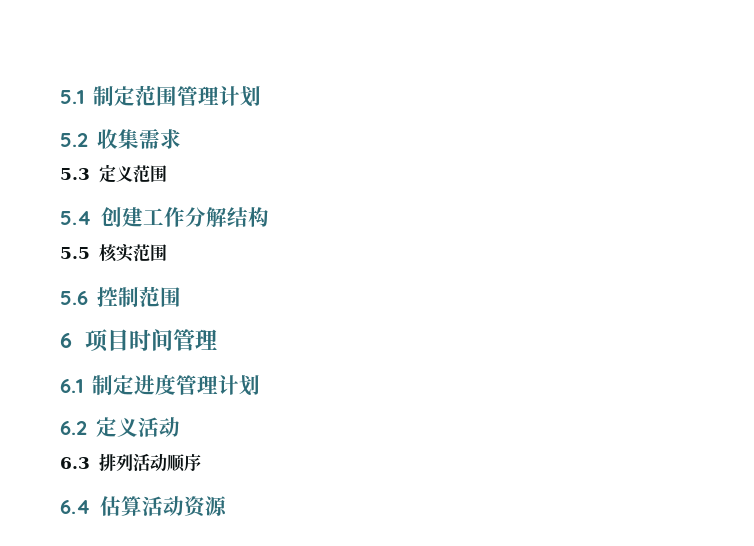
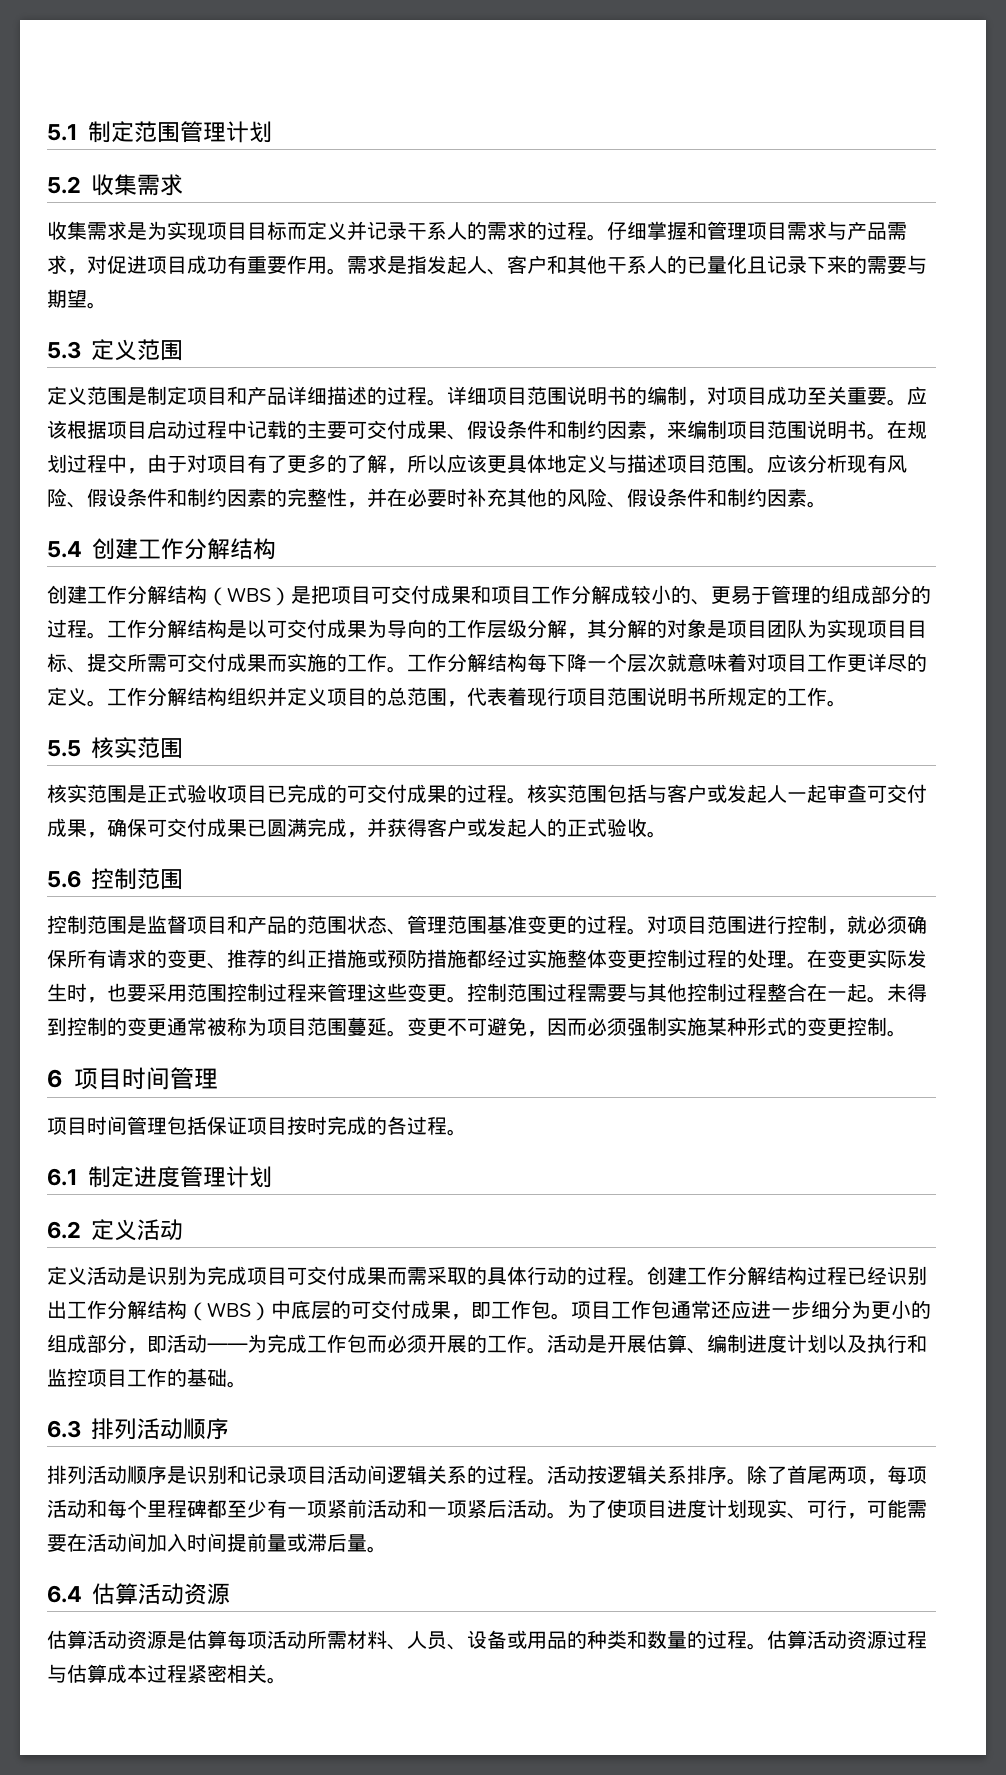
[60,164,167,183] 5.3定义范围 -> [47,221,907,241] [47,255,927,275] [47,289,107,309] [47,339,183,361] [47,386,927,406] [47,420,927,440] [47,454,907,474] [47,488,827,508] 收集需求是为实现项目目标而定义并记录干系人的需求的过程。仔细掌握和管理项目需求与产品需求，对促进项目成功有重要作用。需求是指发起人、客户和其他干系人的已量化且记录下来的需要与期望。 // 5.3定义范围 // 定义范围是制定项目和产品详细描述的过程。详细项目范围说明书的编制，对项目成功至关重要。应该根据项目启动过程中记载的主要可交付成果、假设条件和制约因素，来编制项目范围说明书。在规划过程中，由于对项目有了更多的了解，所以应该更具体地定义与描述项目范围。应该分析现有风险、假设条件和制约因素的完整性，并在必要时补充其他的风险、假设条件和制约因素。
[60,244,167,262] [60,286,181,307] [60,329,218,352] 5.5核实范围 // 5.6控制范围 // 6项目时间管理 -> [47,585,931,606] [47,619,927,639] [47,653,927,673] [47,687,847,707] [47,737,183,759] [47,784,927,804] [47,818,667,838] [47,868,183,890] [47,915,927,935] [47,949,927,969] [47,983,927,1003] [47,1017,907,1037] [47,1067,219,1090] [47,1116,467,1136] 创建工作分解结构（WBS）是把项目可交付成果和项目工作分解成较小的、更易于管理的组成部分的过程。工作分解结构是以可交付成果为导向的工作层级分解，其分解的对象是项目团队为实现项目目标、提交所需可交付成果而实施的工作。工作分解结构每下降一个层次就意味着对项目工作更详尽的定义。工作分解结构组织并定义项目的总范围，代表着现行项目范围说明书所规定的工作。 // 5.5核实范围 // 核实范围是正式验收项目已完成的可交付成果的过程。核实范围包括与客户或发起人一起审查可交付成果，确保可交付成果已圆满完成，并获得客户或发起人的正式验收。 // 5.6控制范围 // 控制范围是监督项目和产品的范围状态、管理范围基准变更的过程。对项目范围进行控制，就必须确保所有请求的变更、推荐的纠正措施或预防措施都经过实施整体变更控制过程的处理。在变更实际发生时，也要采用范围控制过程来管理这些变更。控制范围过程需要与其他控制过程整合在一起。未得到控制的变更通常被称为项目范围蔓延。变更不可避免，因而必须强制实施某种形式的变更控制。 // 6项目时间管理 // 项目时间管理包括保证项目按时完成的各过程。
[60,453,201,472] [60,496,227,518] 6.3排列活动顺序 // 6.4估算活动资源 -> [47,1266,927,1286] [47,1300,931,1321] [47,1334,927,1354] [47,1368,247,1388] [47,1418,229,1440] [47,1465,927,1485] [47,1499,927,1519] [47,1533,387,1553] [47,1583,230,1605] [47,1630,927,1650] [47,1664,287,1684] 定义活动是识别为完成项目可交付成果而需采取的具体行动的过程。创建工作分解结构过程已经识别出工作分解结构（WBS）中底层的可交付成果，即工作包。项目工作包通常还应进一步细分为更小的组成部分，即活动——为完成工作包而必须开展的工作。活动是开展估算、编制进度计划以及执行和监控项目工作的基础。 // 6.3排列活动顺序 // 排列活动顺序是识别和记录项目活动间逻辑关系的过程。活动按逻辑关系排序。除了首尾两项，每项活动和每个里程碑都至少有一项紧前活动和一项紧后活动。为了使项目进度计划现实、可行，可能需要在活动间加入时间提前量或滞后量。 // 6.4估算活动资源 // 估算活动资源是估算每项活动所需材料、人员、设备或用品的种类和数量的过程。估算活动资源过程与估算成本过程紧密相关。

